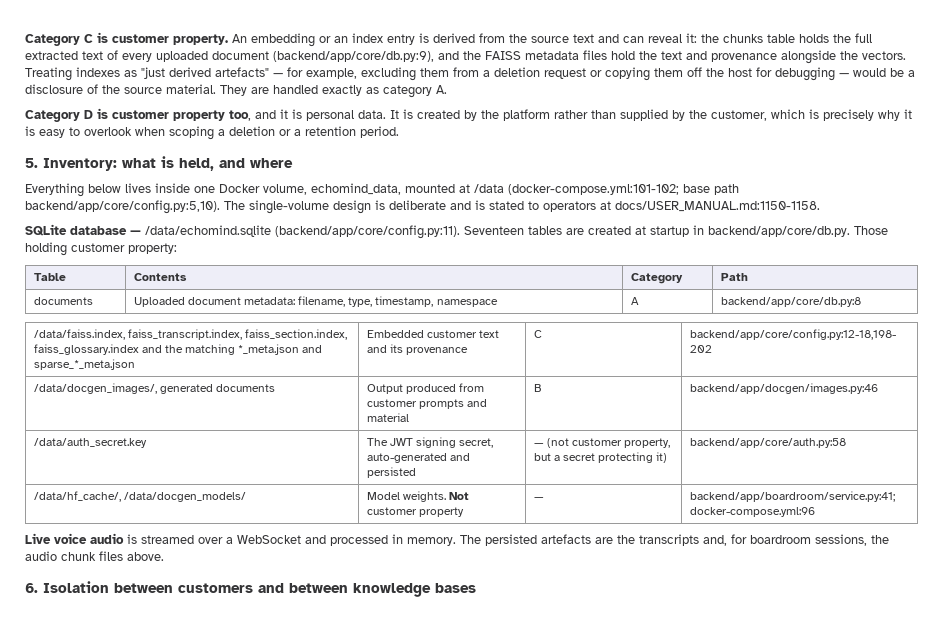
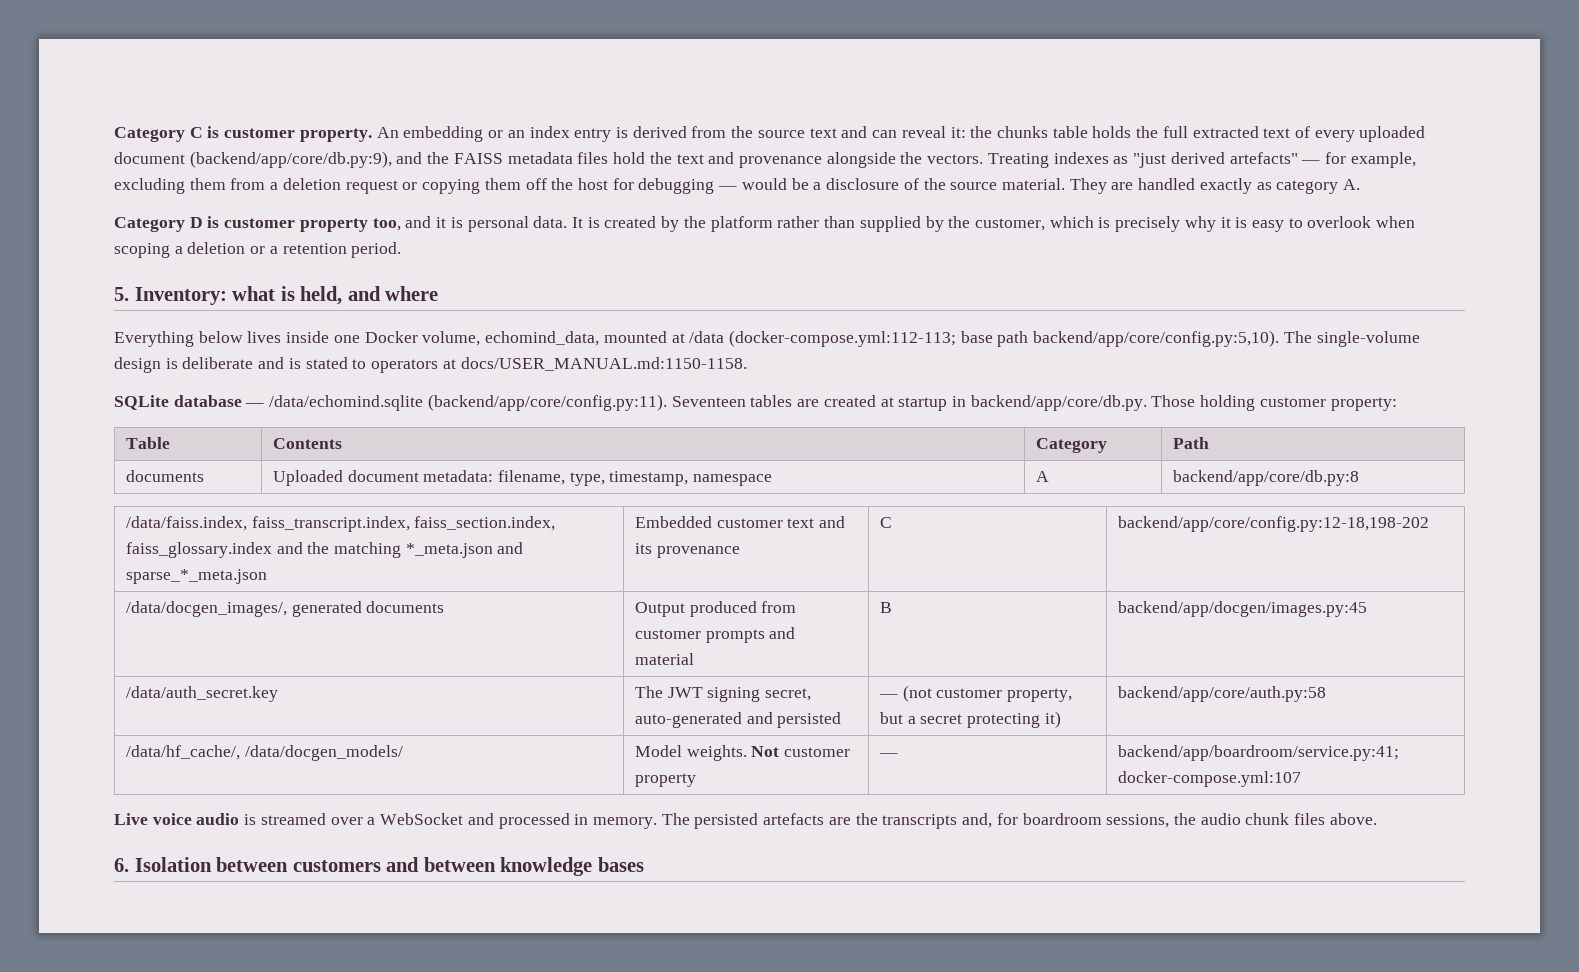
[508,184,679,195] (docker-compose.yml:101-102; -> [728,330,956,347] (docker-compose.yml:112-113;
[689,383,878,394] backend/app/docgen/images.py:46 -> [1117,601,1367,617] backend/app/docgen/images.py:45
[689,507,815,517] docker-compose.yml:96 -> [1117,771,1301,787] docker-compose.yml:107

